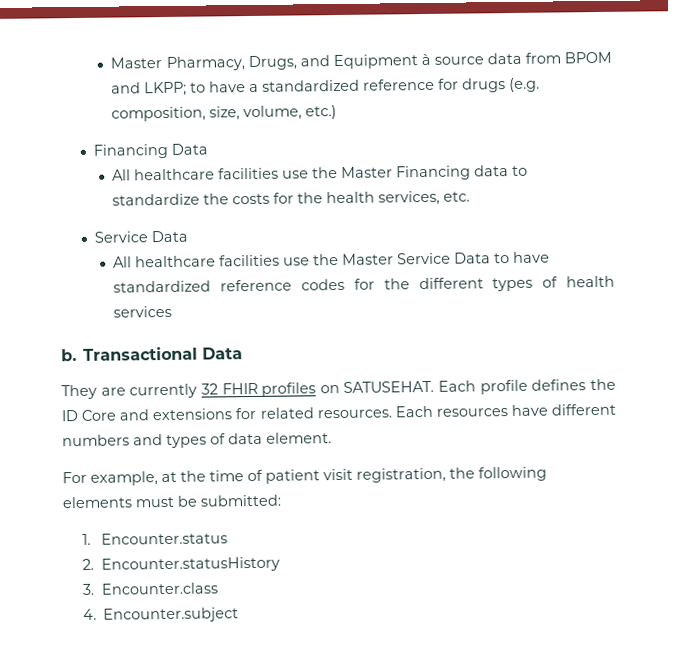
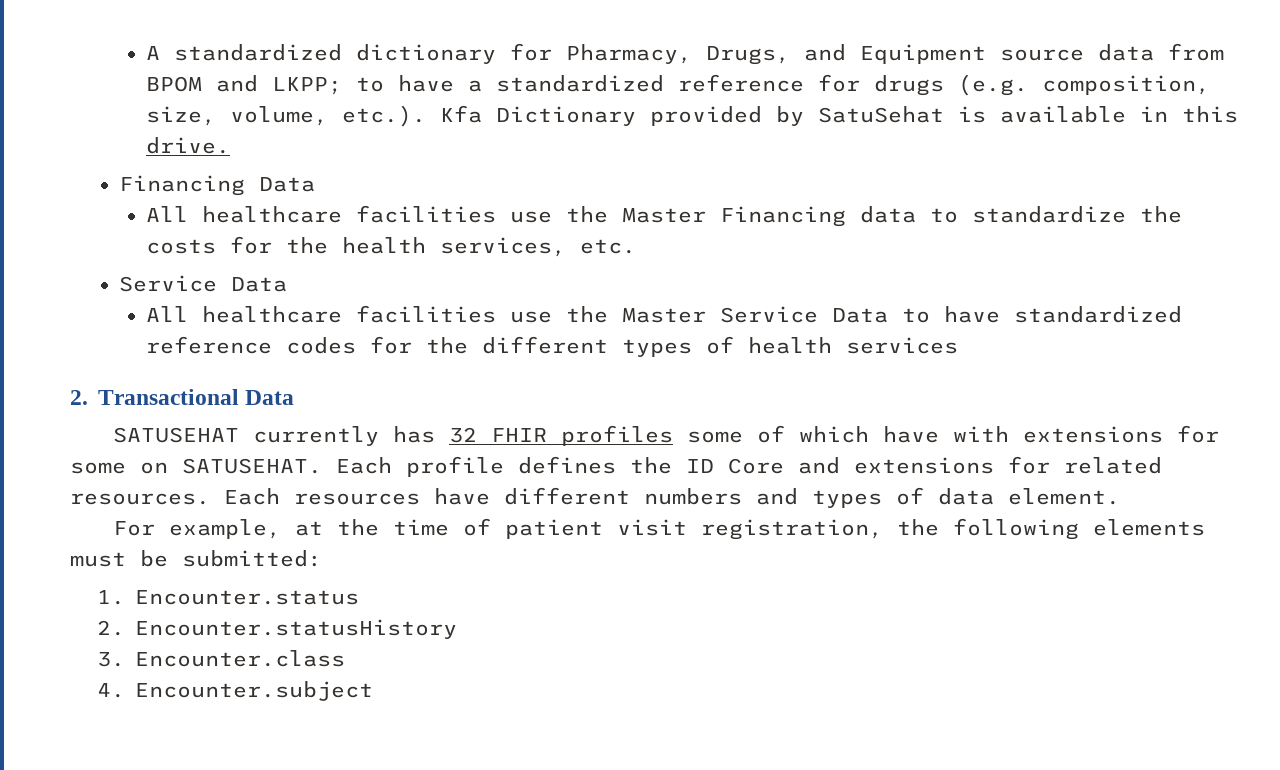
[110,56,163,69] Master -> [146,43,553,64] A standardized dictionary for
[420,53,431,66] à -> (987, 54) none
[305,104,338,120] etc.) -> [342,105,1239,127] [146,137,231,154] etc.). Kfa Dictionary provided by SatuSehat is available in this drive.
[61,349,77,362] b. -> [70,390,88,405] 2.
[61,382,317,400] They are currently 32 FHIR profiles -> [112,425,1219,446] [70,462,126,474] SATUSEHAT currently has 32 FHIR profiles some of which have with extensions for some

